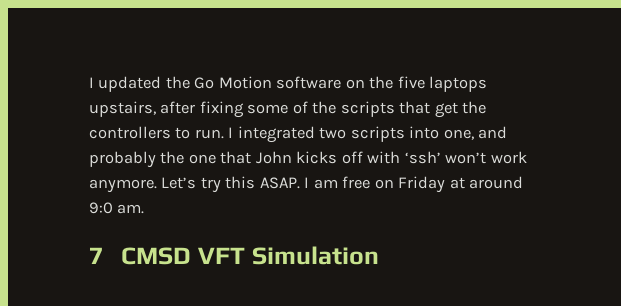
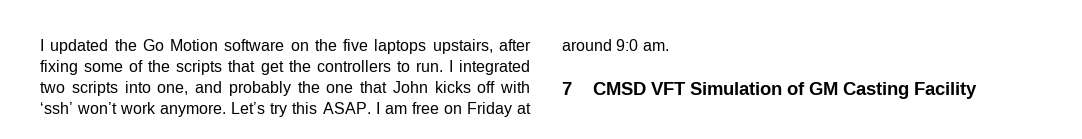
(379, 255) none -> [786,82,977,99] of GM Casting Facility

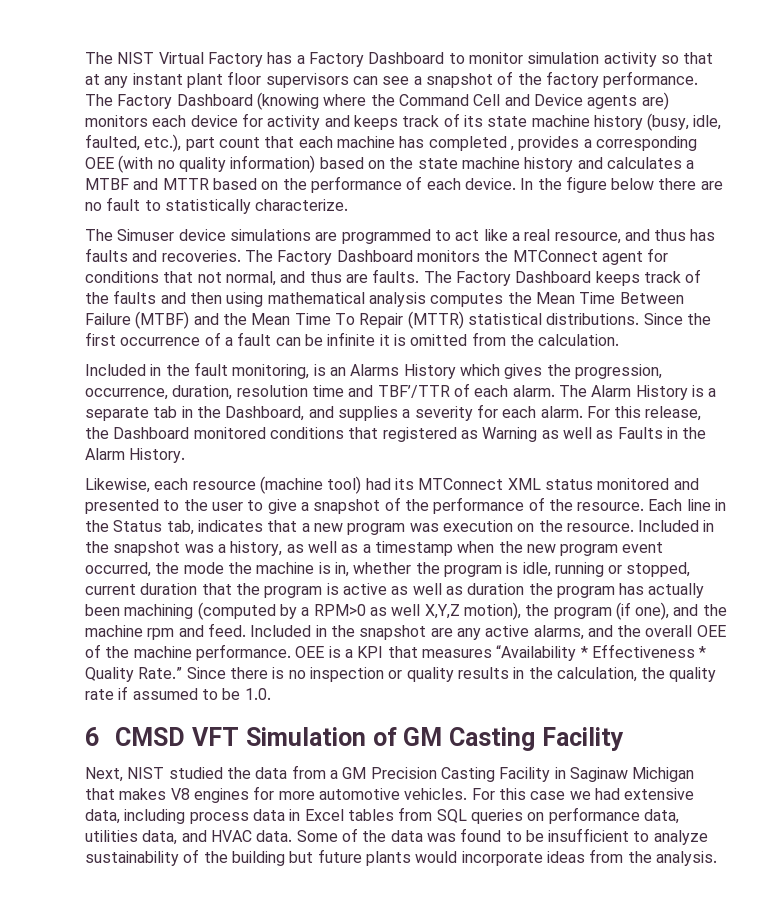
[40,39,531,54] [40,60,530,75] [40,81,530,96] [40,102,532,117] [562,39,669,51] [562,82,572,95] I updated the Go Motion software on the five laptops upstairs, after fixing some of the scripts that get the controllers to run. I integrated two scripts into one, and probably the one that John kicks off with ‘ssh’ won’t work anymore. Let’s try this ASAP. I am free on Friday at around 9:0 am. // 7 -> [85,52,714,67] [85,71,699,88] [85,92,669,110] [85,113,722,131] [85,134,697,152] [85,155,695,173] [85,176,723,193] [85,197,349,214] [85,229,716,244] [85,248,669,265] [85,269,702,286] [85,290,684,307] [85,311,711,329] [85,332,620,346] [85,362,662,379] [85,383,717,400] [85,404,702,421] [85,427,707,442] [85,448,186,463] [85,476,699,494] [85,497,727,514] [85,520,715,535] [85,541,664,556] [85,562,691,577] [85,583,705,598] [85,602,727,620] [85,623,726,640] [85,644,707,661] [85,667,717,682] [85,686,271,700] [85,727,99,746] The NIST Virtual Factory has a Factory Dashboard to monitor simulation activity so that at any instant plant floor supervisors can see a snapshot of the factory performance. The Factory Dashboard (knowing where the Command Cell and Device agents are) monitors each device for activity and keeps track of its state machine history (busy, idle, faulted, etc.), part count that each machine has completed , provides a corresponding OEE (with no quality information) based on the state machine history and calculates a MTBF and MTTR based on the performance of each device. In the figure below there are no fault to statistically characterize. // The Simuser device simulations are programmed to act like a real resource, and thus has faults and recoveries. The Factory Dashboard monitors the MTConnect agent for conditions that not normal, and thus are faults. The Factory Dashboard keeps track of the faults and then using mathematical analysis computes the Mean Time Between Failure (MTBF) and the Mean Time To Repair (MTTR) statistical distributions. Since the first occurrence of a fault can be infinite it is omitted from the calculation. // Included in the fault monitoring, is an Alarms History which gives the progression, occurrence, duration, resolution time and TBF’/TTR of each alarm. The Alarm History is a separate tab in the Dashboard, and supplies a severity for each alarm. For this release, the Dashboard monitored conditions that registered as Warning as well as Faults in the Alarm History. // Likewise, each resource (machine tool) had its MTConnect XML status monitored and presented to the user to give a snapshot of the performance of the resource. Each line in the Status tab, indicates that a new program was execution on the resource. Included in the snapshot was a history, as well as a timestamp when the new program event occurred, the mode the machine is in, whether the program is idle, running or stopped, current duration that the program is active as well as duration the program has actually been machining (computed by a RPM>0 as well X,Y,Z motion), the program (if one), and the machine rpm and feed. Included in the snapshot are any active alarms, and the overall OEE of the machine performance. OEE is a KPI that measures “Availability * Effectiveness * Quality Rate.” Since there is no inspection or quality results in the calculation, the quality rate if assumed to be 1.0. // 6
(977, 90) none -> [85,765,695,782] [85,786,695,803] [85,807,679,824] [85,828,708,845] [85,849,717,866] // Next, NIST studied the data from a GM Precision Casting Facility in Saginaw Michigan that makes V8 engines for more automotive vehicles. For this case we had extensive data, including process data in Excel tables from SQL queries on performance data, utilities data, and HVAC data. Some of the data was found to be insufficient to analyze sustainability of the building but future plants would incorporate ideas from the analysis.

